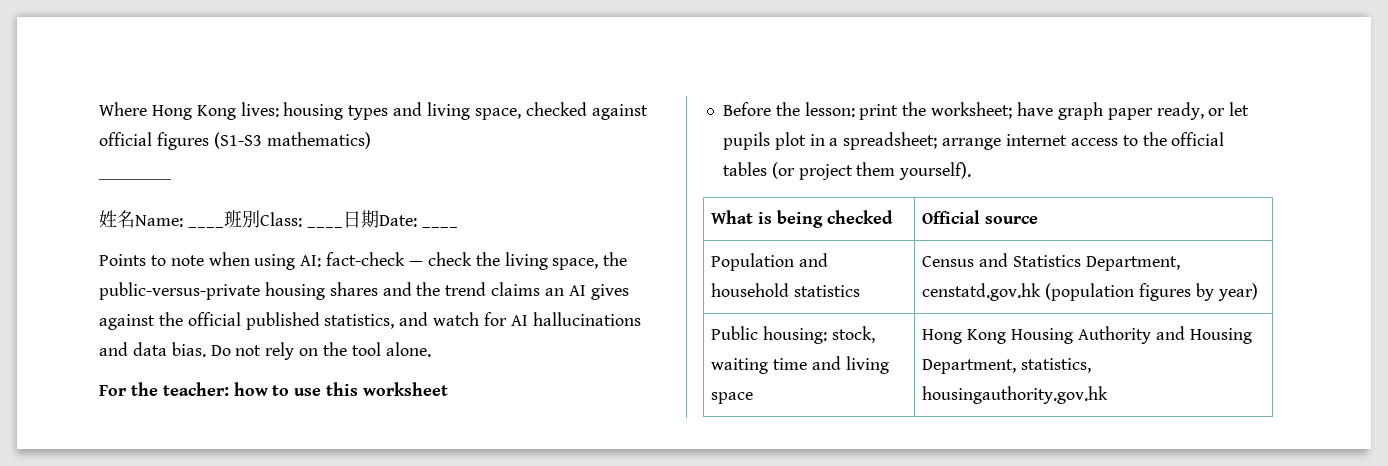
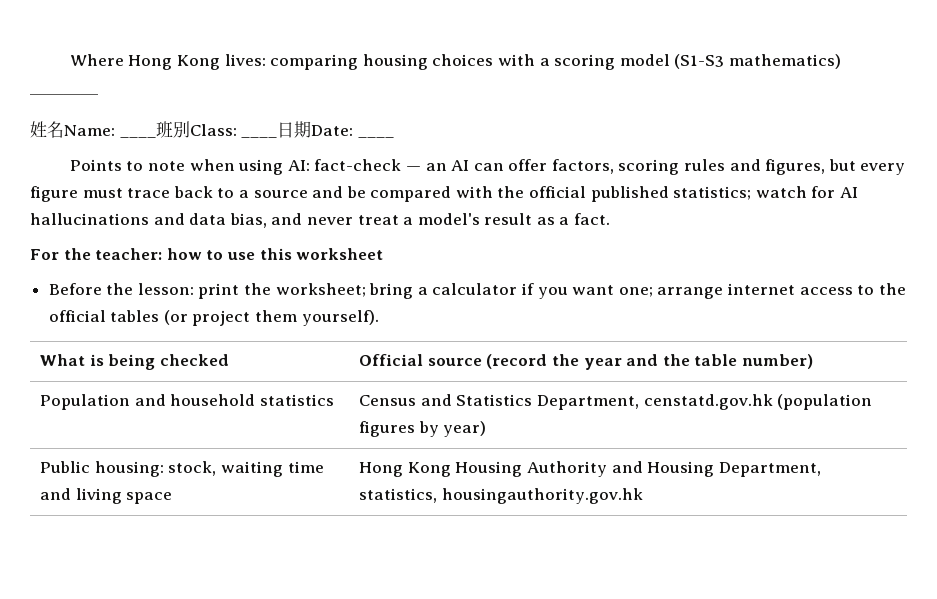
[283,102,648,120] [99,132,209,150] housing types and living space, checked against official figures -> [270,54,670,70] comparing housing choices with a scoring model
[427,252,628,270] [99,282,629,300] [99,314,155,330] check the living space, the public-versus-private housing shares and the trend claims an AI gives against -> [425,159,906,175] [30,186,493,202] an AI can offer factors, scoring rules and figures, but every figure must trace back to a source and be compared with
[324,312,429,329] statistics, and -> [673,186,752,200] statistics;
[171,342,431,360] bias. Do not rely on the tool alone. -> [229,213,611,228] bias, and never treat a model's result as a fact.
[1016,102,1250,120] [722,132,938,150] have graph paper ready, or let pupils plot in a spreadsheet; -> [369,283,653,299] bring a calculator if you want one;
(1039, 220) none -> [486,354,813,370] (record the year and the table number)

